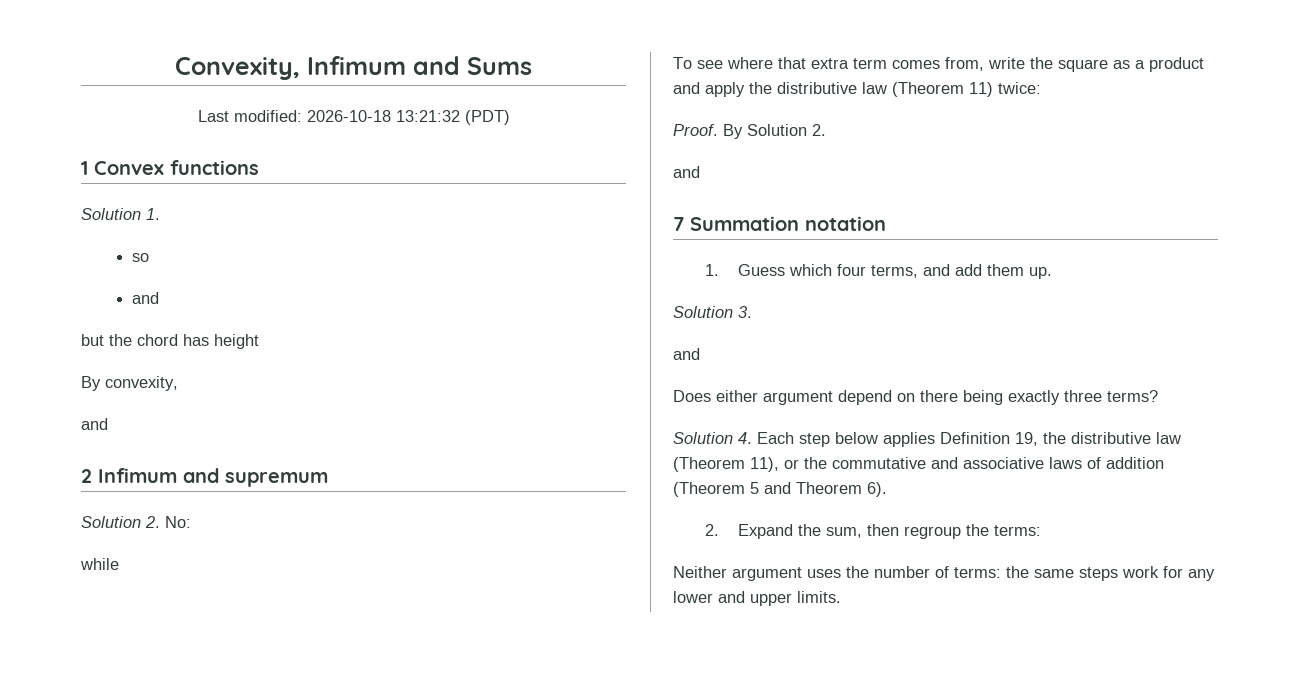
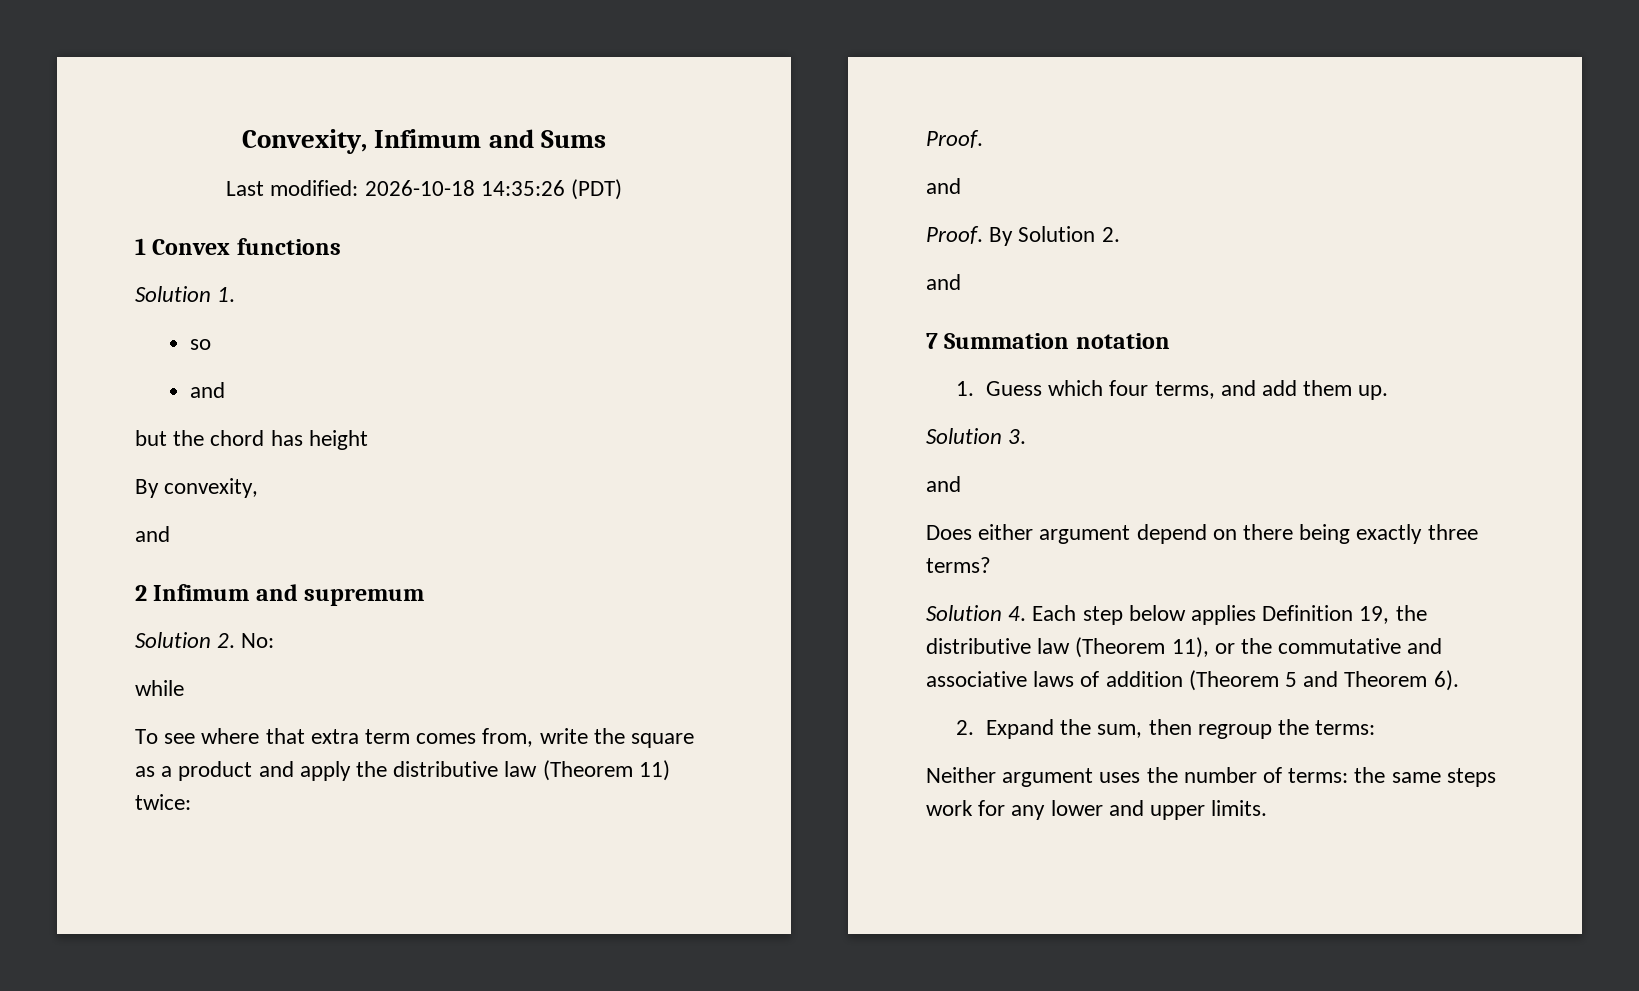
[395,110,460,122] 13:21:32 -> [480,180,565,196] 14:35:26
(718, 130) none -> [926,178,961,194] [926,226,983,244] // and // Proof.

